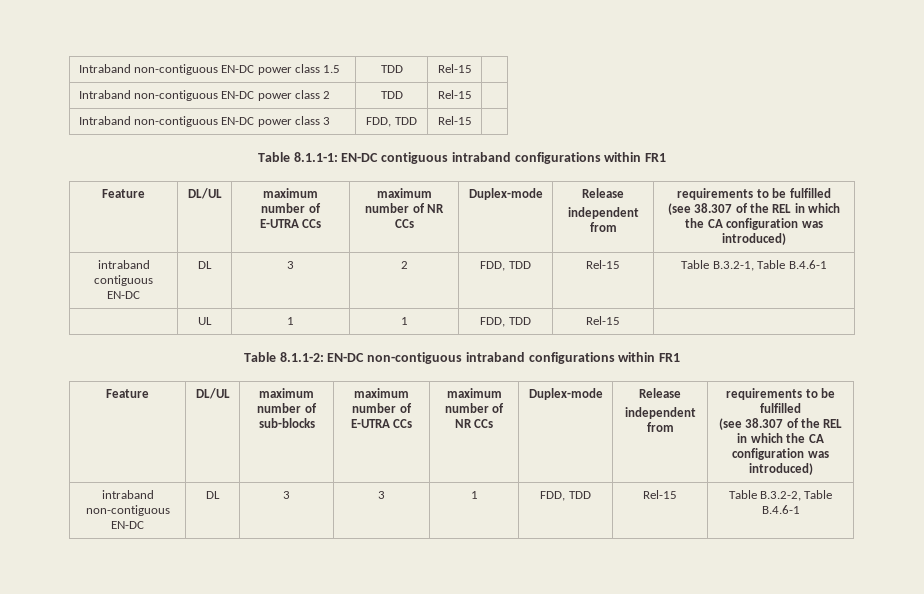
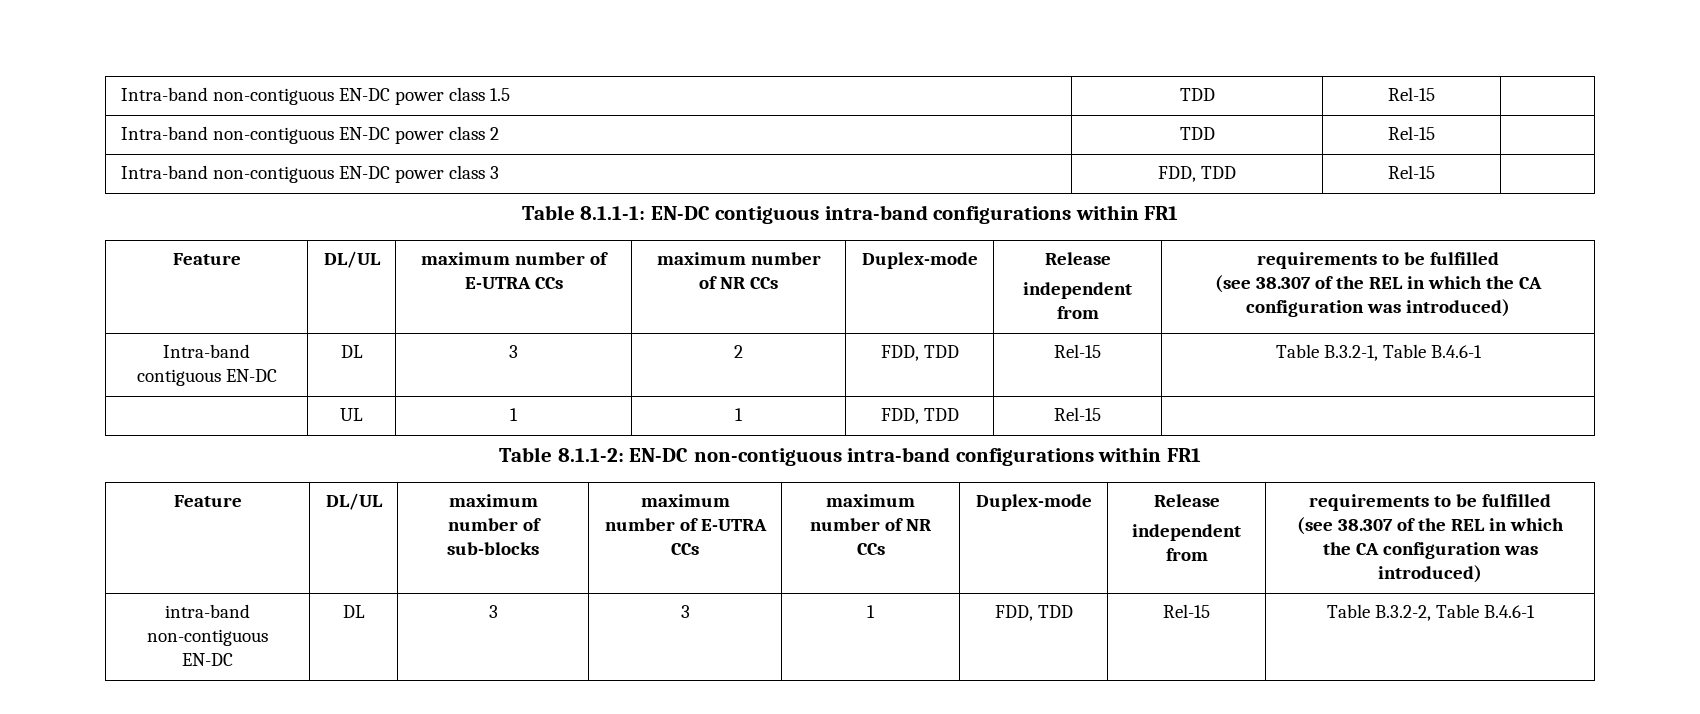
[78,64,131,73] Intraband -> [120,87,208,101] Intra-band
[78,90,131,99] Intraband -> [120,126,208,140] Intra-band
[78,116,131,125] Intraband -> [120,165,208,179] Intra-band
[451,152,511,162] intraband -> [824,205,928,220] intra-band
[97,260,150,269] intraband -> [163,344,250,358] Intra-band
[465,352,525,362] intraband -> [847,447,951,462] intra-band
[101,490,154,499] intraband -> [165,604,250,618] intra-band

